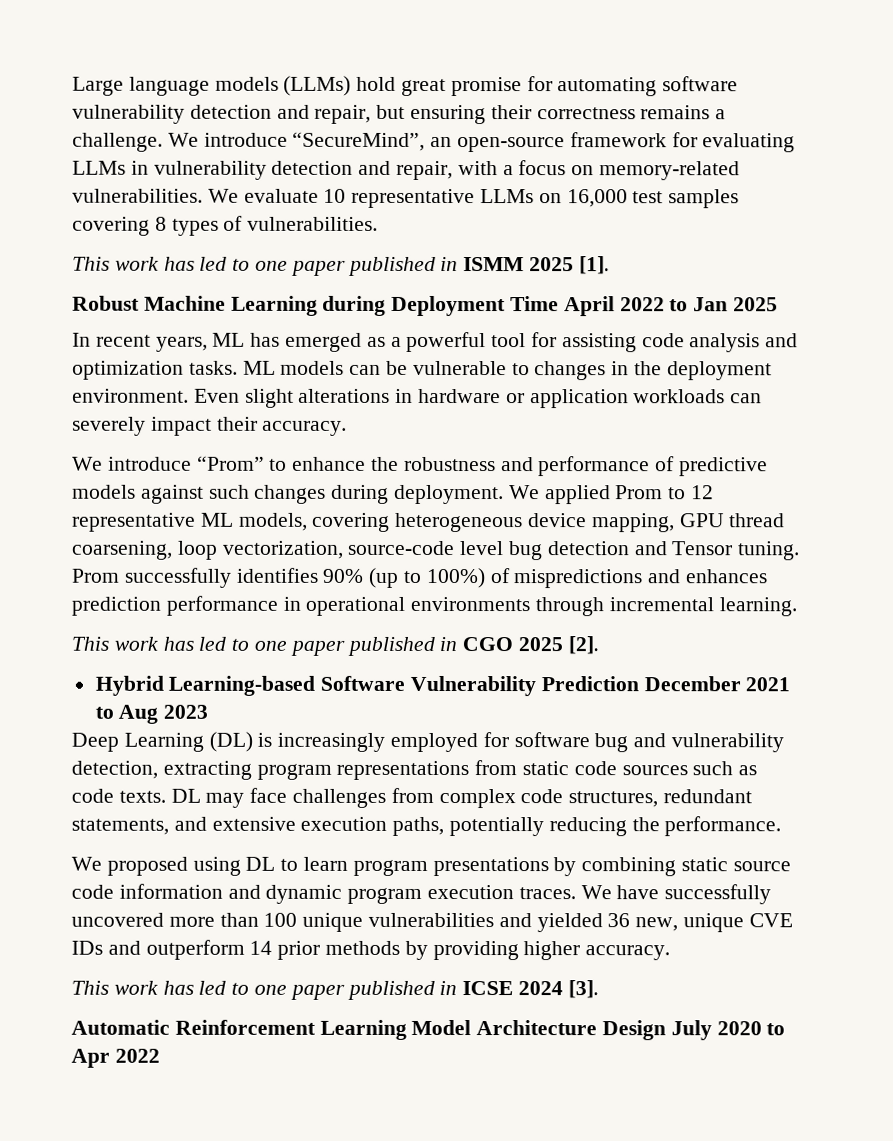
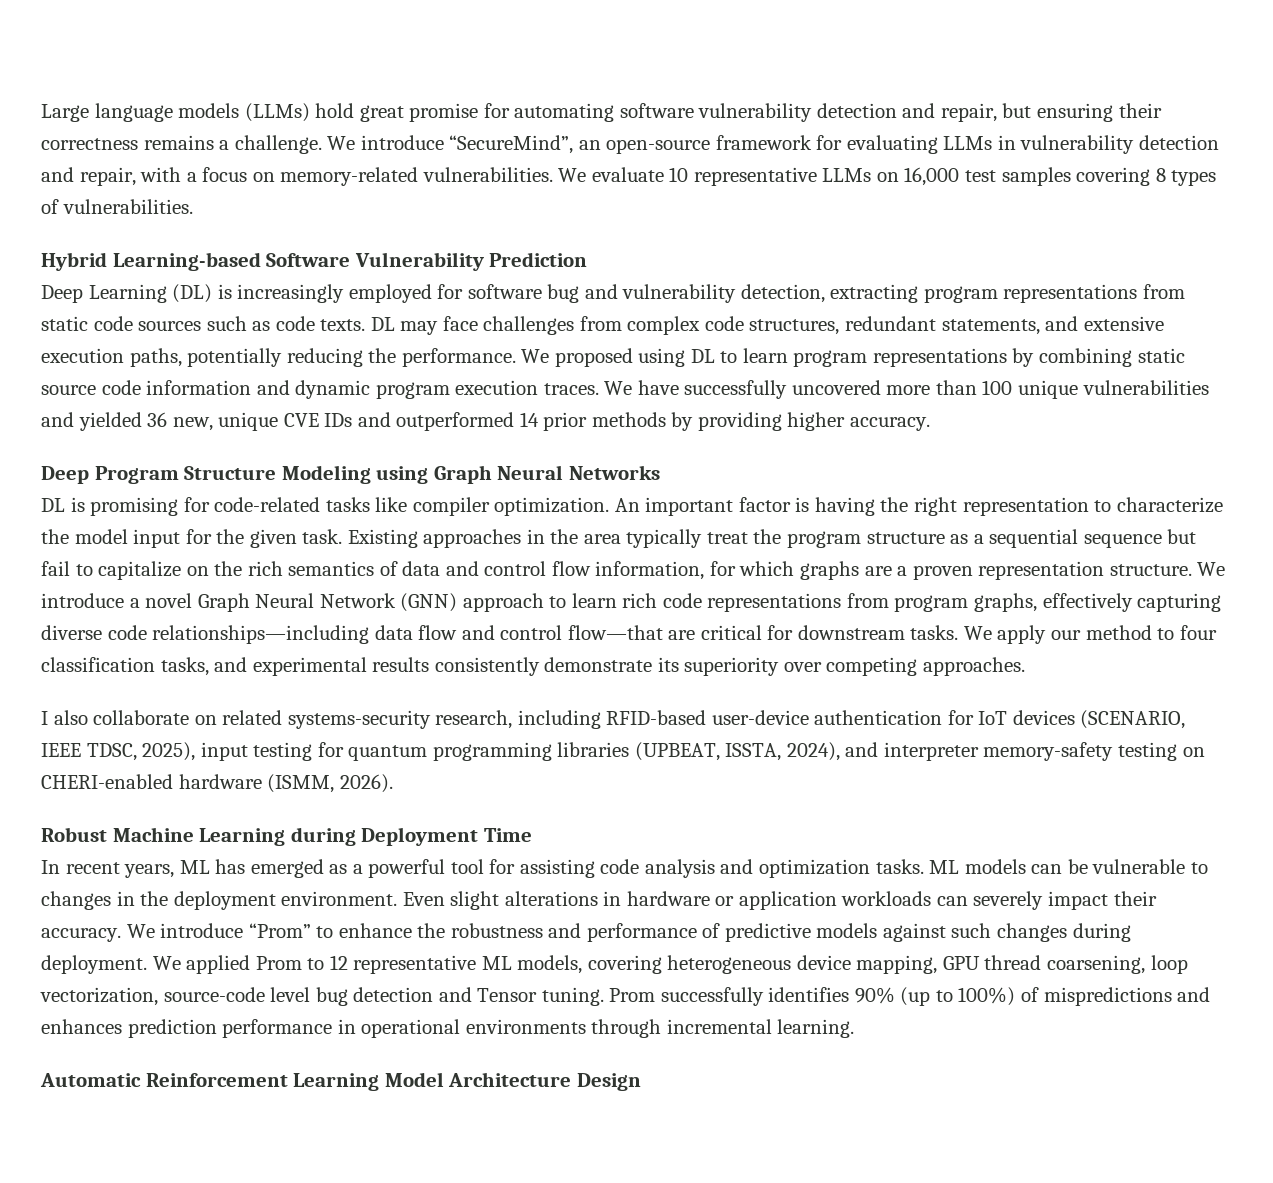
[72,256,610,276] This work has led to one paper published in ISMM 2025 [1]. -> [41,252,588,271] [41,284,1186,303] [41,316,1164,335] [41,348,1185,367] [41,380,1209,399] [41,412,931,431] [41,465,660,484] [41,497,1223,516] [41,529,1197,548] [41,561,1226,580] [41,593,1222,612] [41,625,1217,644] [41,657,1025,676] [41,710,1186,729] [41,742,1205,761] [41,774,393,793] Hybrid Learning-based Software Vulnerability Prediction // Deep Learning (DL) is increasingly employed for software bug and vulnerability detection, extracting program representations from static code sources such as code texts. DL may face challenges from complex code structures, redundant statements, and extensive execution paths, potentially reducing the performance. We proposed using DL to learn program representations by combining static source code information and dynamic program execution traces. We have successfully uncovered more than 100 unique vulnerabilities and yielded 36 new, unique CVE IDs and outperformed 14 prior methods by providing higher accuracy. // Deep Program Structure Modeling using Graph Neural Networks // DL is promising for code-related tasks like compiler optimization. An important factor is having the right representation to characterize the model input for the given task. Existing approaches in the area typically treat the program structure as a sequential sequence but fail to capitalize on the rich semantics of data and control flow information, for which graphs are a proven representation structure. We introduce a novel Graph Neural Network (GNN) approach to learn rich code representations from program graphs, effectively capturing diverse code relationships—including data flow and control flow—that are critical for downstream tasks. We apply our method to four classification tasks, and experimental results consistently demonstrate its superiority over competing approaches. // I also collaborate on related systems-security research, including RFID-based user-device authentication for IoT devices (SCENARIO, IEEE TDSC, 2025), input testing for quantum programming libraries (UPBEAT, ISSTA, 2024), and interpreter memory-safety testing on CHERI-enabled hardware (ISMM, 2026).
[563,296,779,317] April 2022 to Jan 2025 -> (532, 835) none
(348, 428) // -> (121, 935) none
[71,636,599,656] [94,675,791,697] [94,704,209,724] [71,731,785,753] [71,760,758,781] [71,787,753,809] [71,816,782,837] [71,856,791,877] [71,883,772,905] [71,912,793,933] [71,939,671,961] [71,980,599,1000] // This work has led to one paper published in CGO 2025 [2]. // Hybrid Learning-based Software Vulnerability Prediction December 2021 to Aug 2023 // Deep Learning (DL) is increasingly employed for software bug and vulnerability detection, extracting program representations from static code sources such as code texts. DL may face challenges from complex code structures, redundant statements, and extensive execution paths, potentially reducing the performance. // We proposed using DL to learn program presentations by combining static source code information and dynamic program execution traces. We have successfully uncovered more than 100 unique vulnerabilities and yielded 36 new, unique CVE IDs and outperform 14 prior methods by providing higher accuracy. // This work has led to one paper published in ICSE 2024 [3]. -> (855, 1028) none
[670,1020,786,1041] [71,1048,160,1068] July 2020 to Apr 2022 -> (641, 1082) none

